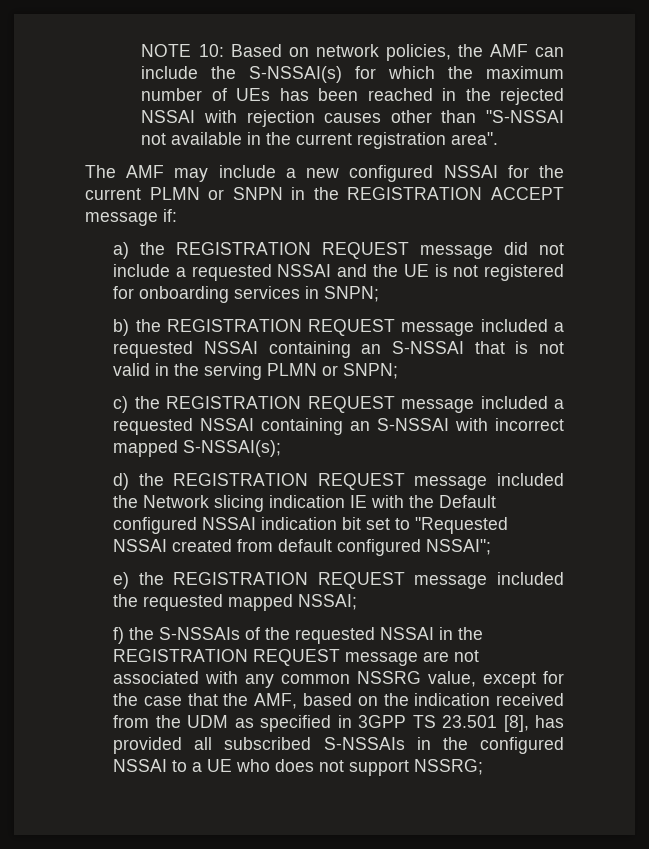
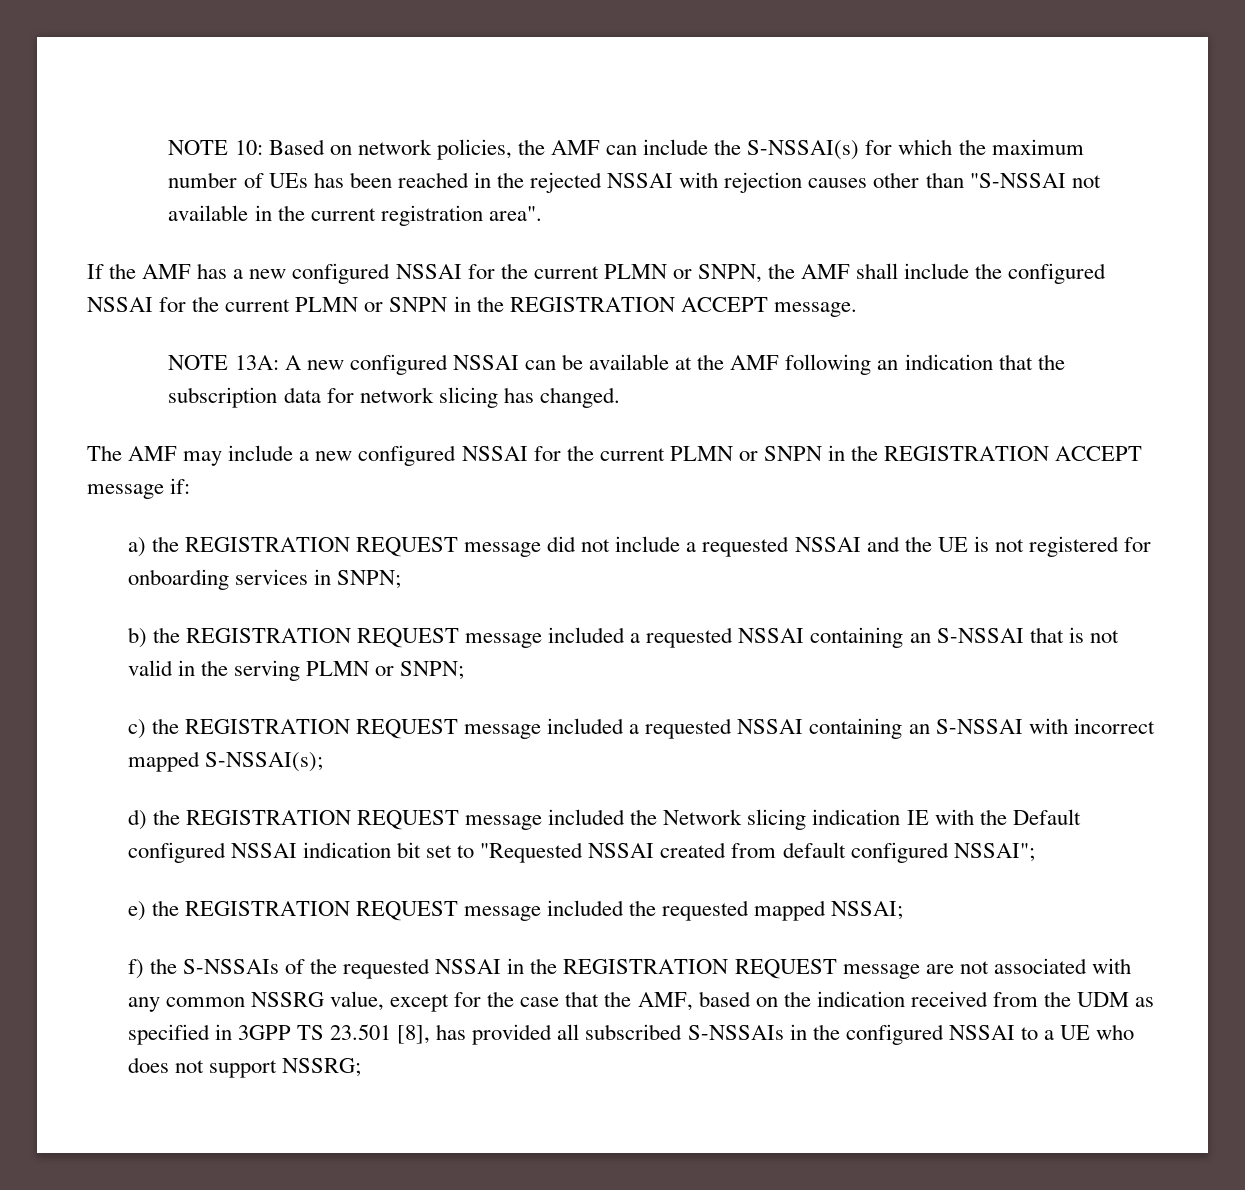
(499, 138) none -> [87,263,1107,284] [87,296,857,317] [168,354,1065,375] [168,387,620,408] // If the AMF has a new configured NSSAI for the current PLMN or SNPN, the AMF shall include the configured NSSAI for the current PLMN or SNPN in the REGISTRATION ACCEPT message. // NOTE 13A: A new configured NSSAI can be available at the AMF following an indication that the subscription data for network slicing has changed.

